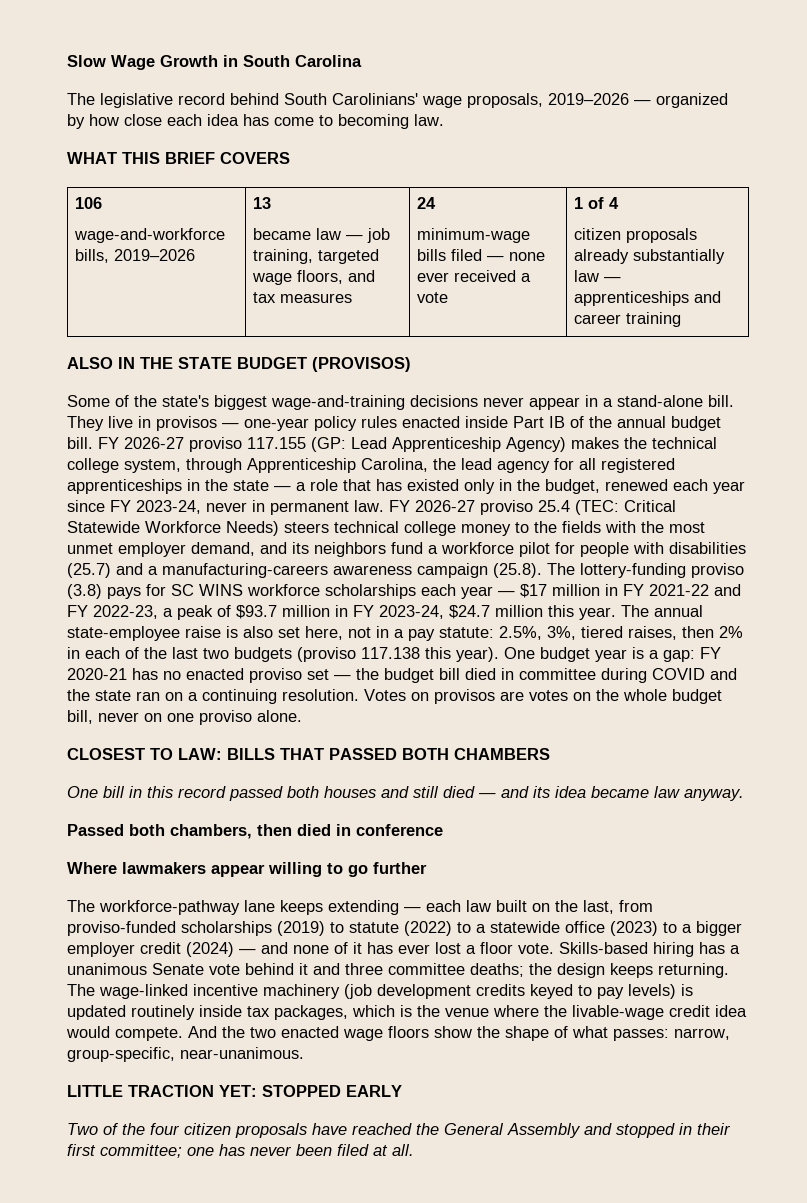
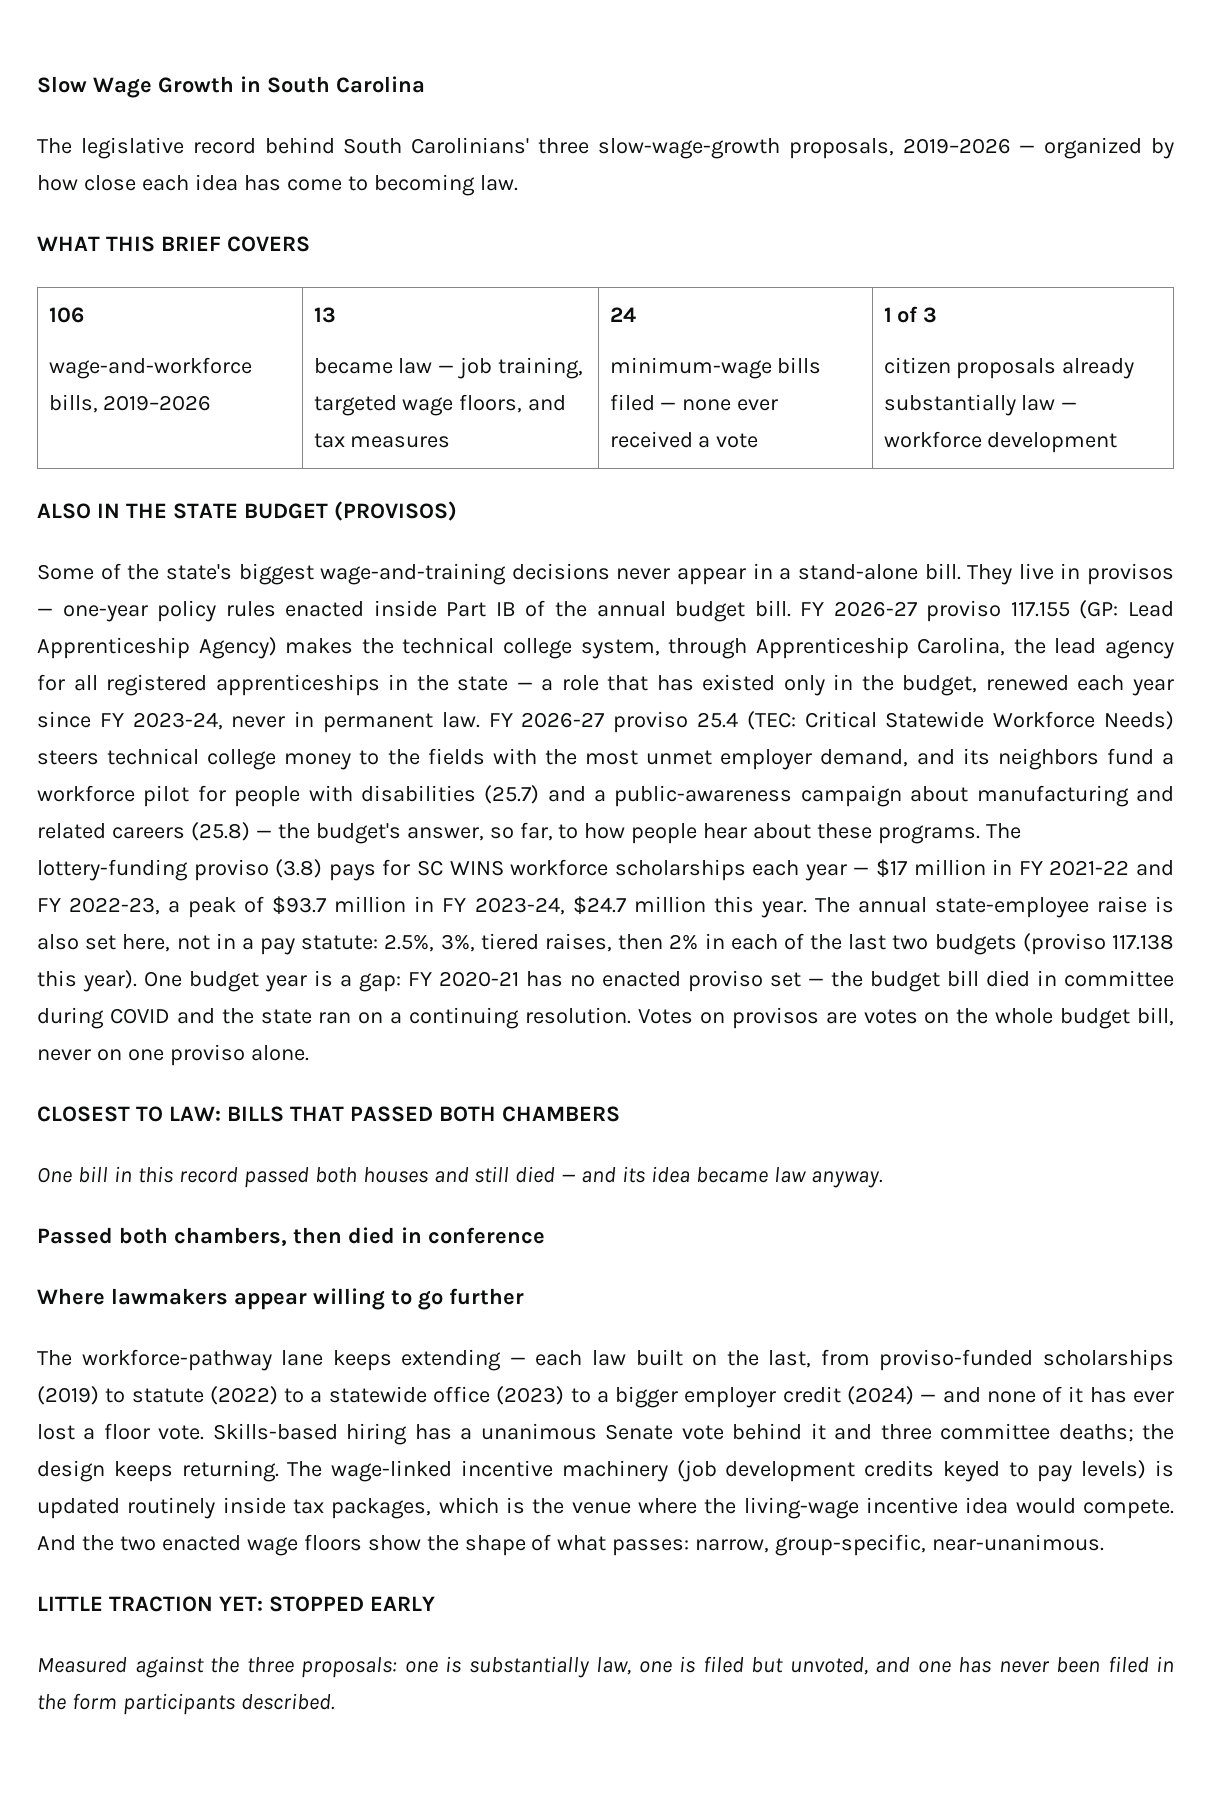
[422,96,462,108] wage -> [538,138,780,159] three slow-wage-growth
[609,197,620,209] 4 -> [923,307,938,323] 3
[574,291,722,306] [574,312,682,327] apprenticeships and career training -> [883,431,1118,453] workforce development
[162,563,542,578] manufacturing-careers awareness campaign (25.8). -> [614,785,1174,807] [37,822,981,844] public-awareness campaign about manufacturing and related careers (25.8) — the budget's answer, so far, to how people hear about these programs.
[572,1005,710,1020] livable-wage credit -> [743,1497,959,1519] living-wage incentive
[67,1123,731,1138] [67,1144,182,1158] Two of the four citizen proposals have reached the General Assembly and stopped in their first committee; -> [37,1656,910,1678] Measured against the three proposals: one is substantially law, one is filed but unvoted, and
[373,1144,414,1156] at all. -> [1156,1656,1174,1672] [37,1693,335,1715] in the form participants described.

